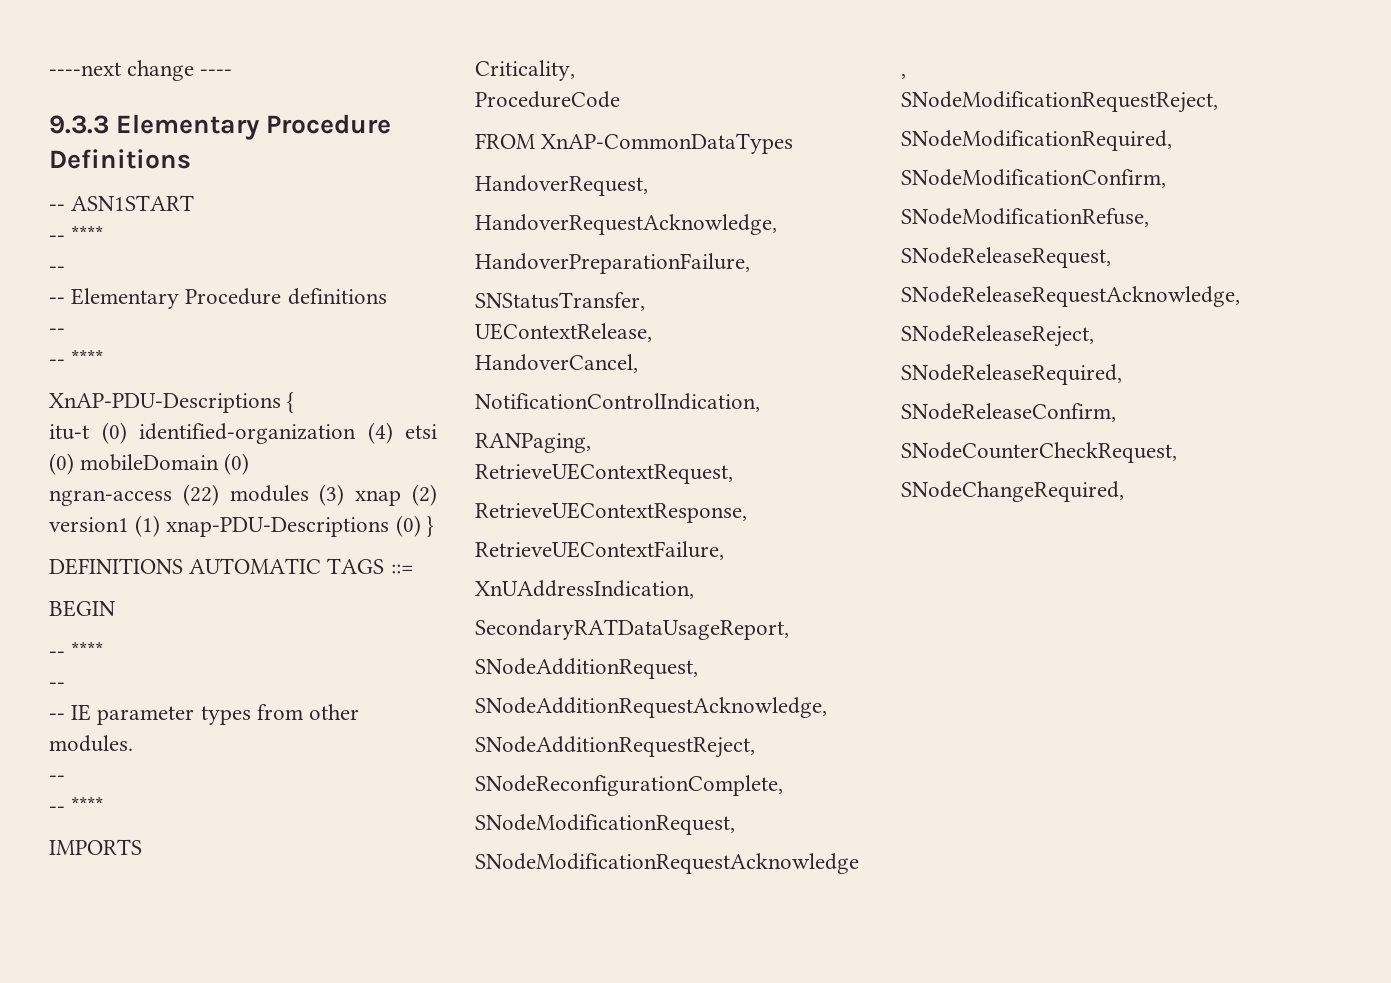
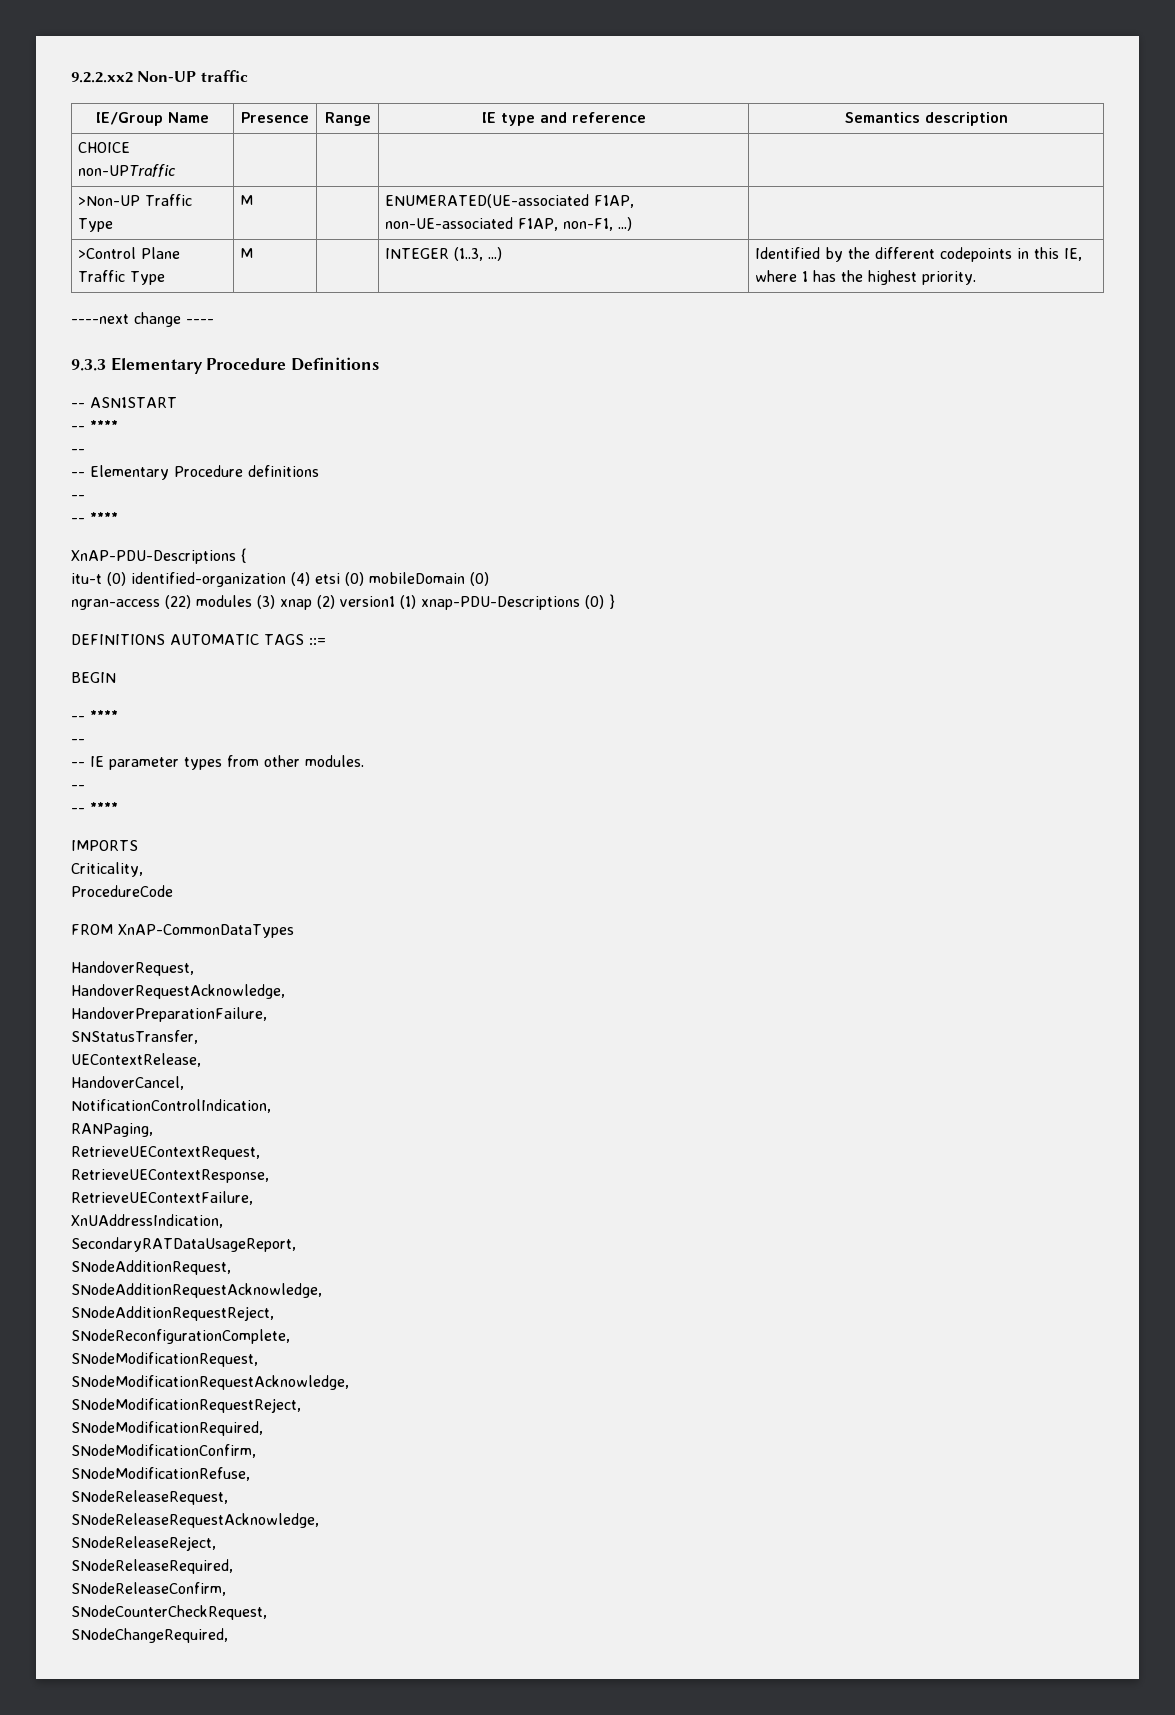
(49, 69) none -> [71,70,248,83] [96,112,209,126] [241,112,309,123] [324,112,371,126] [481,112,646,126] [844,112,1008,126] [78,142,131,153] [78,164,177,177] [78,194,193,206] [78,218,114,232] [240,195,254,206] [385,194,635,208] [385,217,633,231] [78,247,181,259] [78,270,166,285] [240,248,254,259] [385,247,503,261] [755,247,1083,262] [755,270,977,285] 9.2.2.xx2 Non-UP traffic // IE/Group Name | Presence | Range | IE type and reference | Semantics description // CHOICE non-UPTraffic | | | | // >Non-UP Traffic Type | M | | ENUMERATED(UE-associated F1AP, non-UE-associated F1AP, non-F1, ...) | // >Control Plane Traffic Type | M | | INTEGER (1..3, ...) | Identified by the different codepoints in this IE, where 1 has the highest priority. //

